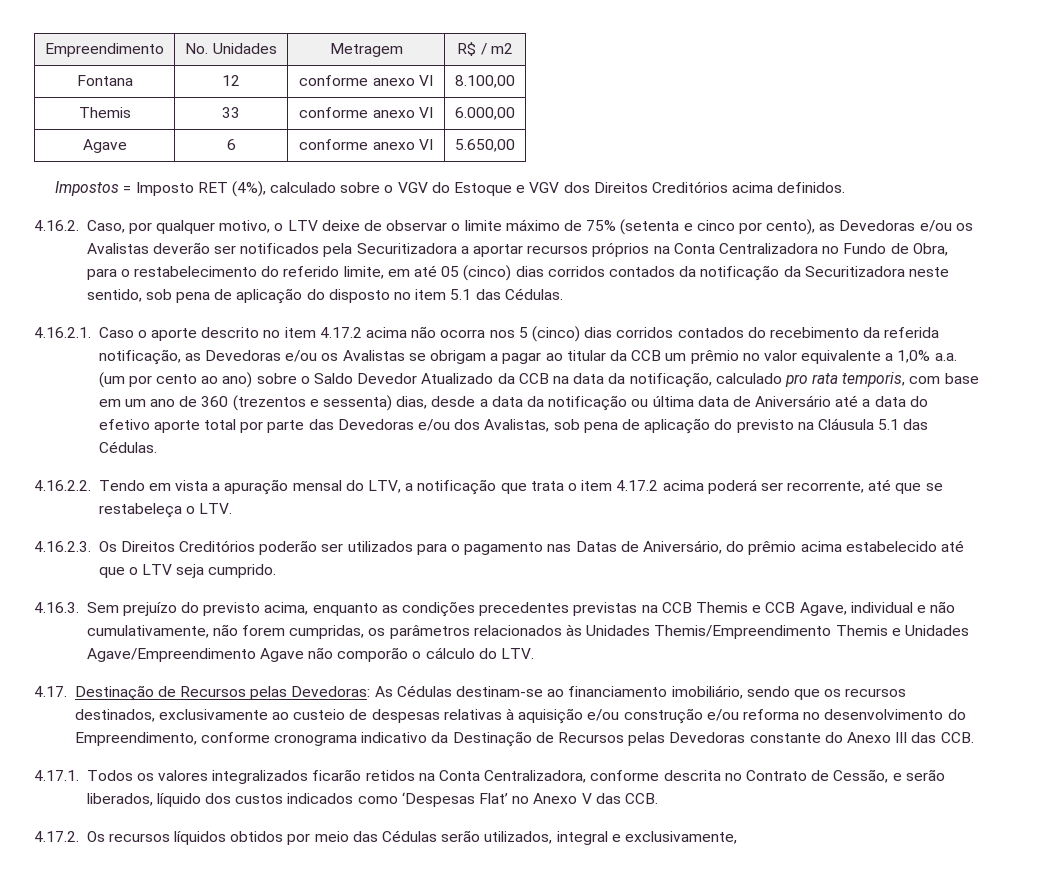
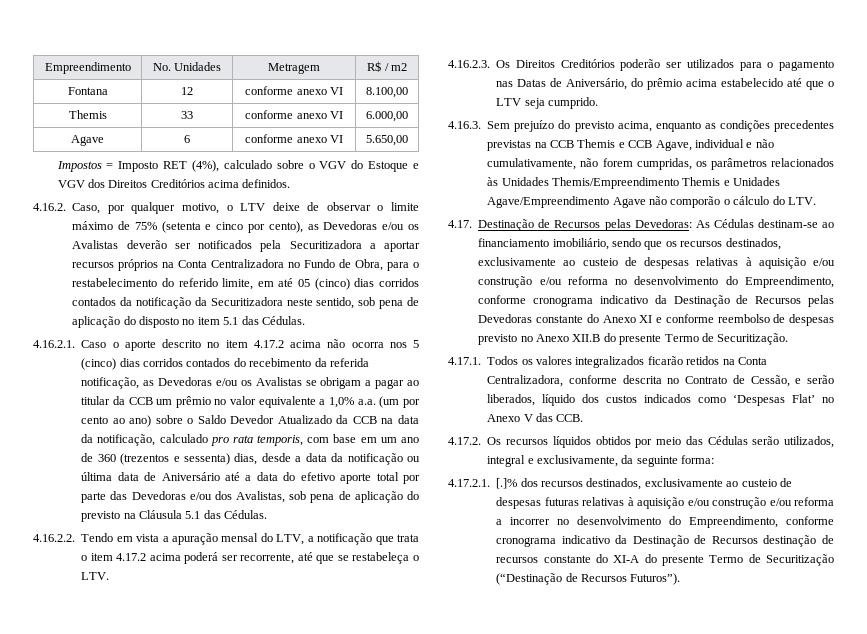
[895,732,974,743] III das CCB. -> [639,314,834,326] [478,333,789,345] XI e conforme reembolso de despesas previsto no Anexo XII.B do presente Termo de Securitização.
(737, 837) none -> [621,455,715,467] [448,478,792,490] [496,497,834,509] [496,516,834,528] [496,535,834,547] [496,554,834,566] [496,573,681,585] da seguinte forma: // 4.17.2.1. [.]% dos recursos destinados, exclusivamente ao custeio de despesas futuras relativas à aquisição e/ou construção e/ou reforma a incorrer no desenvolvimento do Empreendimento, conforme cronograma indicativo da Destinação de Recursos destinação de recursos constante do XI-A do presente Termo de Securitização (“Destinação de Recursos Futuros”).

